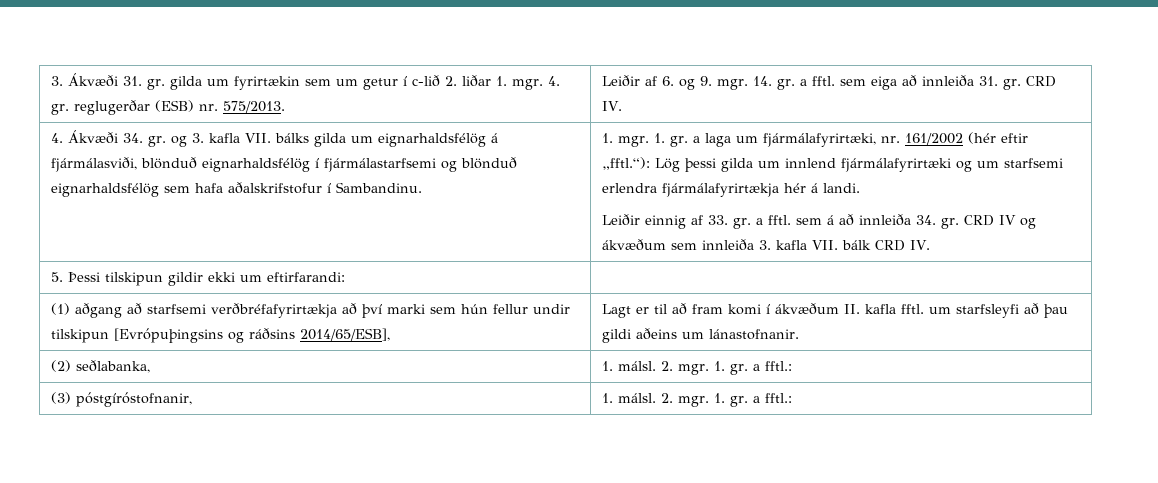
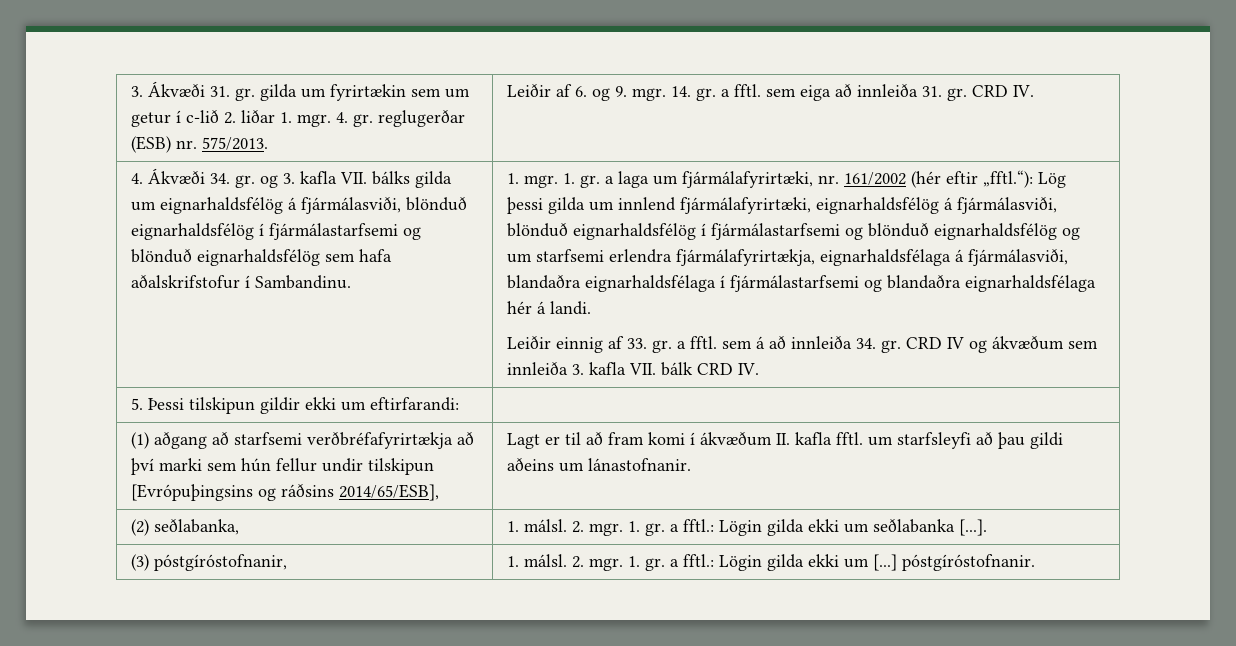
[840,158,1063,172] [601,183,779,197] fjármálafyrirtæki og um starfsemi erlendra fjármálafyrirtækja -> [679,197,1057,214] [506,223,1080,240] [506,249,1068,266] [506,275,1096,292] fjármálafyrirtæki, eignarhaldsfélög á fjármálasviði, blönduð eignarhaldsfélög í fjármálastarfsemi og blönduð eignarhaldsfélög og um starfsemi erlendra fjármálafyrirtækja, eignarhaldsfélaga á fjármálasviði, blandaðra eignarhaldsfélaga í fjármálastarfsemi og blandaðra eignarhaldsfélaga
(792, 366) none -> [718,519,987,536] Lögin gilda ekki um seðlabanka [...].
(792, 398) none -> [718,554,1035,571] Lögin gilda ekki um [...] póstgíróstofnanir.

